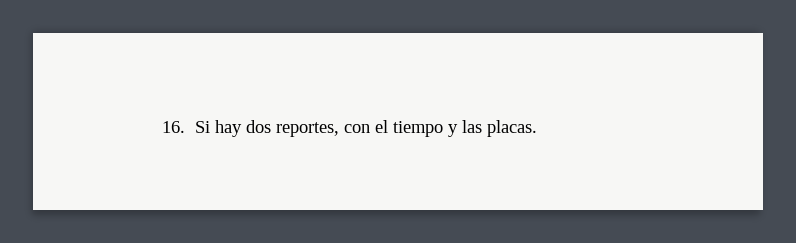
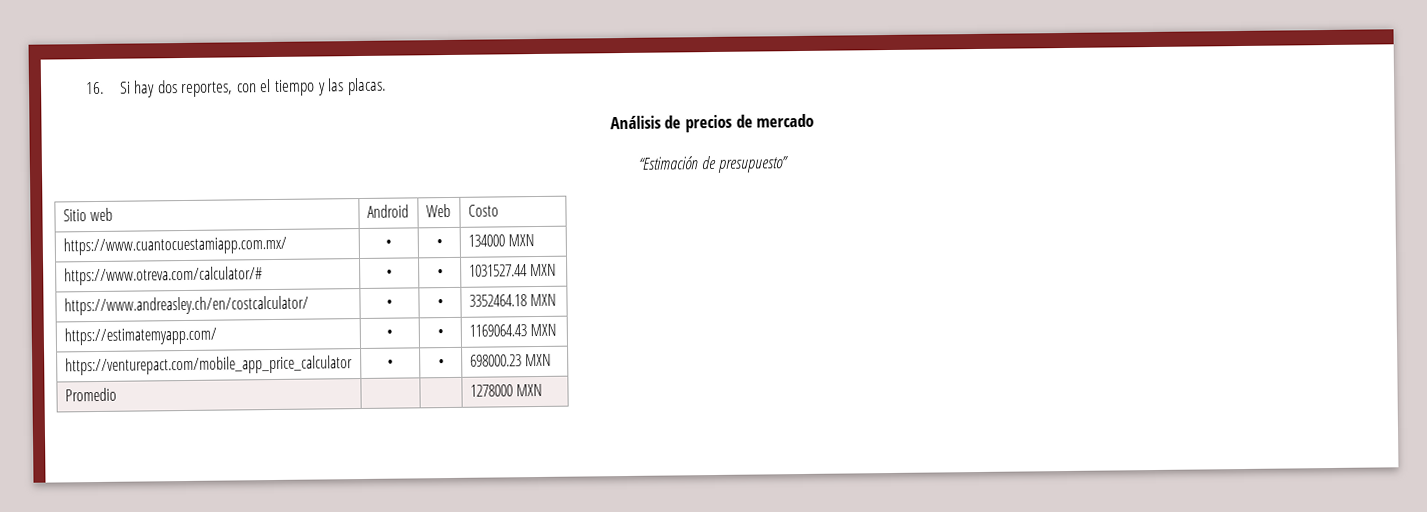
(537, 128) none -> [609,113,815,133] [637,155,790,173] [62,207,113,222] [366,204,409,218] [425,203,451,218] [467,204,499,217] [62,235,287,256] [385,239,392,248] [435,239,443,248] [467,234,535,247] [63,266,263,286] [386,269,393,278] [436,269,444,278] [468,263,557,277] [63,295,309,316] [386,299,393,308] [436,299,444,308] [468,293,557,307] [63,326,217,346] [386,329,393,338] [436,329,444,338] [468,323,557,337] [64,355,353,376] [387,359,394,368] [437,359,445,368] [469,353,552,367] [64,387,117,402] [469,383,543,397] // Análisis de precios de mercado // “Estimación de presupuesto” // Sitio web | Android | Web | Costo // https://www.cuantocuestamiapp.com.mx/ | • | • | 134000 MXN // https://www.otreva.com/calculator/# | • | • | 1031527.44 MXN // https://www.andreasley.ch/en/costcalculator/ | • | • | 3352464.18 MXN // https://estimatemyapp.com/ | • | • | 1169064.43 MXN // https://venturepact.com/mobile_app_price_calculator | • | • | 698000.23 MXN // Promedio | | | 1278000 MXN

